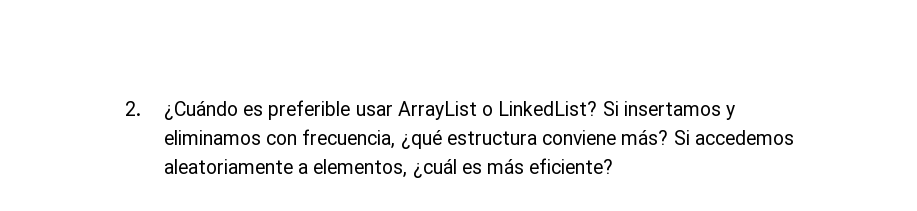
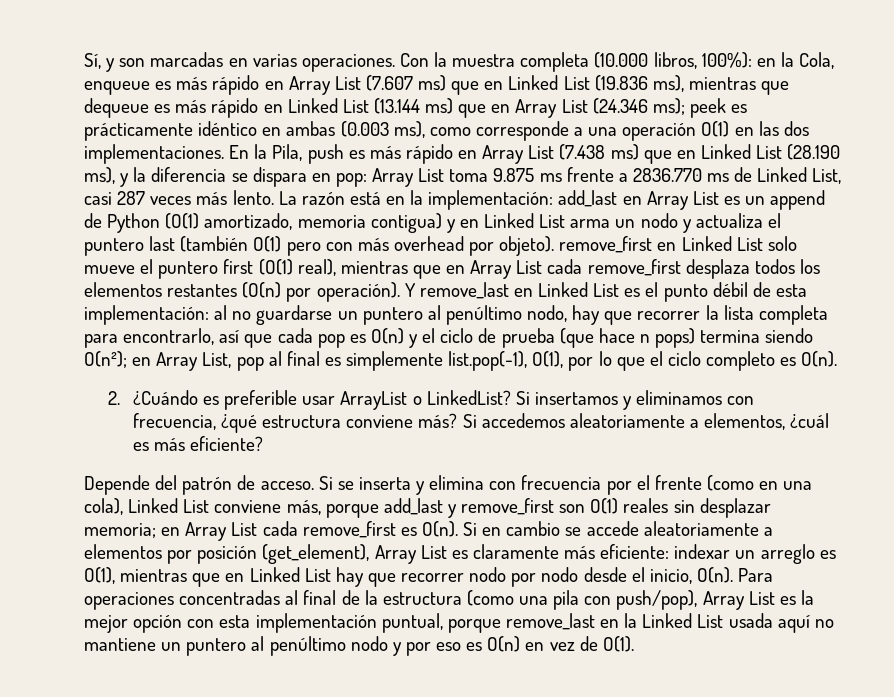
(125, 108) none -> [84,52,835,72] [84,75,790,95] [84,98,748,118] [84,121,809,141] [84,144,841,164] [84,167,842,187] [84,190,826,210] [84,213,781,233] [84,236,797,256] [84,259,820,279] [84,282,807,302] [84,305,828,325] [84,328,814,348] [84,351,838,371] Sí, y son marcadas en varias operaciones. Con la muestra completa (10.000 libros, 100%): en la Cola, enqueue es más rápido en Array List (7.607 ms) que en Linked List (19.836 ms), mientras que dequeue es más rápido en Linked List (13.144 ms) que en Array List (24.346 ms); peek es prácticamente idéntico en ambas (0.003 ms), como corresponde a una operación O(1) en las dos implementaciones. En la Pila, push es más rápido en Array List (7.438 ms) que en Linked List (28.190 ms), y la diferencia se dispara en pop: Array List toma 9.875 ms frente a 2836.770 ms de Linked List, casi 287 veces más lento. La razón está en la implementación: add_last en Array List es un append de Python (O(1) amortizado, memoria contigua) y en Linked List arma un nodo y actualiza el puntero last (también O(1) pero con más overhead por objeto). remove_first en Linked List solo mueve el puntero first (O(1) real), mientras que en Array List cada remove_first desplaza todos los elementos restantes (O(n) por operación). Y remove_last en Linked List es el punto débil de esta implementación: al no guardarse un puntero al penúltimo nodo, hay que recorrer la lista completa para encontrarlo, así que cada pop es O(n) y el ciclo de prueba (que hace n pops) termina siendo O(n²); en Array List, pop al final es simplemente list.pop(-1), O(1), por lo que el ciclo completo es O(n). //
(614, 166) none -> [84,475,813,495] [84,498,771,518] [84,521,773,541] [84,544,836,564] [84,567,774,587] [84,590,814,610] [84,613,834,633] [84,636,634,656] // Depende del patrón de acceso. Si se inserta y elimina con frecuencia por el frente (como en una cola), Linked List conviene más, porque add_last y remove_first son O(1) reales sin desplazar memoria; en Array List cada remove_first es O(n). Si en cambio se accede aleatoriamente a elementos por posición (get_element), Array List es claramente más eficiente: indexar un arreglo es O(1), mientras que en Linked List hay que recorrer nodo por nodo desde el inicio, O(n). Para operaciones concentradas al final de la estructura (como una pila con push/pop), Array List es la mejor opción con esta implementación puntual, porque remove_last en la Linked List usada aquí no mantiene un puntero al penúltimo nodo y por eso es O(n) en vez de O(1).

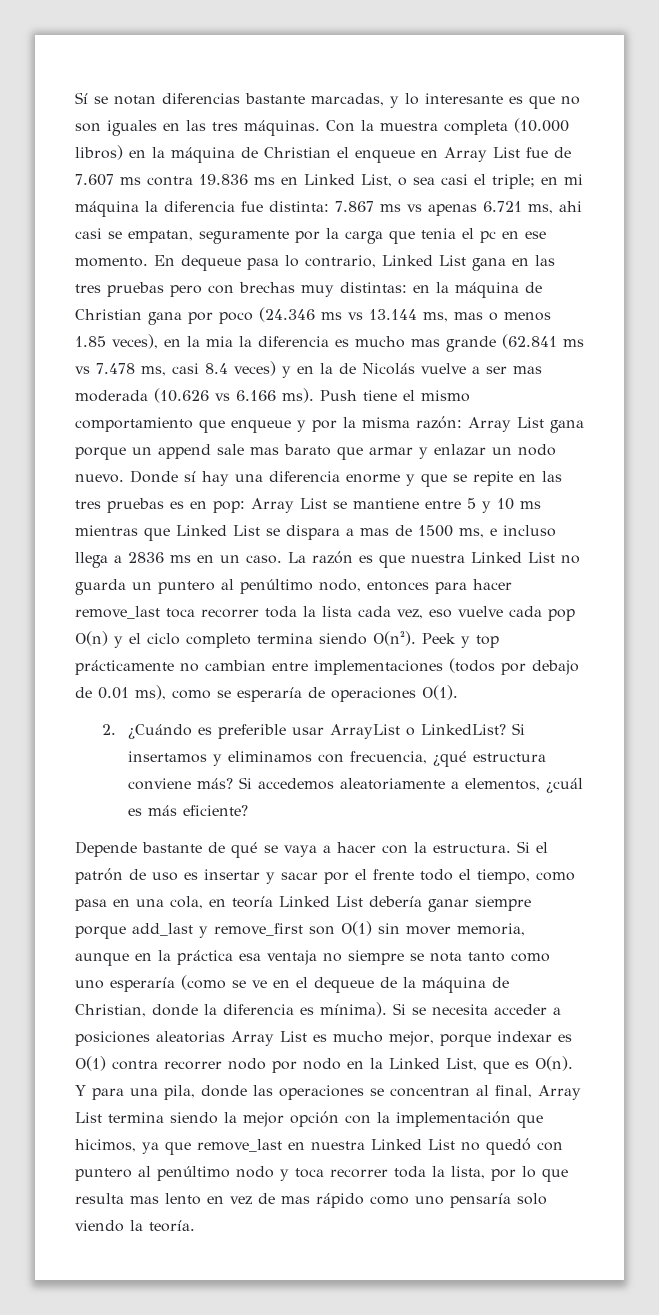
[84,52,395,72] Sí, y son marcadas en varias operaciones. -> [75,92,580,109] [75,120,320,136] Sí se notan diferencias bastante marcadas, y lo interesante es que no son iguales en las tres máquinas.
[653,52,835,69] [84,75,790,95] [84,98,748,118] [84,121,809,141] [84,144,841,164] [84,167,842,187] [84,190,826,210] [84,213,781,233] [84,236,797,256] [84,259,820,279] [84,282,807,302] [84,305,333,325] libros, 100%): en la Cola, enqueue es más rápido en Array List (7.607 ms) que en Linked List (19.836 ms), mientras que dequeue es más rápido en Linked List (13.144 ms) que en Array List (24.346 ms); peek es prácticamente idéntico en ambas (0.003 ms), como corresponde a una operación O(1) en las dos implementaciones. En la Pila, push es más rápido en Array List (7.438 ms) que en Linked List (28.190 ms), y la diferencia se dispara en pop: Array List toma 9.875 ms frente a 2836.770 ms de Linked List, casi 287 veces más lento. La razón está en la implementación: add_last en Array List es un append de Python (O(1) amortizado, memoria contigua) y en Linked List arma un nodo y actualiza el puntero last (también O(1) pero con más overhead por objeto). remove_first en Linked List solo mueve el puntero first (O(1) real), mientras que en Array List cada remove_first desplaza todos los elementos restantes (O(n) por operación). Y remove_last en Linked List es el punto débil de esta implementación: al no guardarse -> [75,145,571,163] [75,174,583,189] [75,201,582,217] [75,228,546,244] [75,255,555,271] [75,282,542,298] [75,307,551,325] [75,334,584,352] [75,361,542,378] [75,388,470,403] [75,416,584,433] [75,444,556,460] [75,470,562,487] [75,498,541,513] [75,525,556,541] [75,551,580,568] [75,579,126,595] libros) en la máquina de Christian el enqueue en Array List fue de 7.607 ms contra 19.836 ms en Linked List, o sea casi el triple; en mi máquina la diferencia fue distinta: 7.867 ms vs apenas 6.721 ms, ahi casi se empatan, seguramente por la carga que tenia el pc en ese momento. En dequeue pasa lo contrario, Linked List gana en las tres pruebas pero con brechas muy distintas: en la máquina de Christian gana por poco (24.346 ms vs 13.144 ms, mas o menos 1.85 veces), en la mia la diferencia es mucho mas grande (62.841 ms vs 7.478 ms, casi 8.4 veces) y en la de Nicolás vuelve a ser mas moderada (10.626 vs 6.166 ms). Push tiene el mismo comportamiento que enqueue y por la misma razón: Array List gana porque un append sale mas barato que armar y enlazar un nodo nuevo. Donde sí hay una diferencia enorme y que se repite en las tres pruebas es en pop: Array List se mantiene entre 5 y 10 ms mientras que Linked List se dispara a mas de 1500 ms, e incluso llega a 2836 ms en un caso. La razón es que nuestra Linked List no guarda
[572,305,828,325] [84,328,273,348] hay que recorrer la lista completa para encontrarlo, así que -> [367,579,512,594] [75,606,503,619] entonces para hacer remove_last toca recorrer toda la lista cada vez, eso vuelve
[349,334,366,343] es -> (575, 615) none
[478,328,814,348] [84,351,838,371] de prueba (que hace n pops) termina siendo O(n²); en Array List, pop al final es simplemente list.pop(-1), O(1), por lo que el ciclo completo es O(n). -> [186,630,499,648] [75,658,579,675] [75,685,458,702] completo termina siendo O(n²). Peek y top prácticamente no cambian entre implementaciones (todos por debajo de 0.01 ms), como se esperaría de operaciones O(1).
[155,475,813,495] [84,498,321,515] del patrón de acceso. Si se inserta y elimina con frecuencia por el frente (como en una cola), Linked List conviene más, -> [142,841,548,858] [75,868,575,884] [75,896,531,912] bastante de qué se vaya a hacer con la estructura. Si el patrón de uso es insertar y sacar por el frente todo el tiempo, como pasa en una cola, en teoría Linked List debería ganar siempre
[623,498,771,518] [84,521,773,541] [84,544,836,564] [84,567,774,587] [84,590,814,610] [84,613,834,633] [84,638,182,651] reales sin desplazar memoria; en Array List cada remove_first es O(n). Si en cambio se accede aleatoriamente a elementos por posición (get_element), Array List es claramente más eficiente: indexar un arreglo es O(1), mientras que en Linked List hay que recorrer nodo por nodo desde el inicio, O(n). Para operaciones concentradas al final de la estructura (como una pila con push/pop), Array List es la mejor opción con esta implementación puntual, porque remove_last en la Linked List usada aquí no mantiene un -> [378,923,525,936] [75,950,550,966] [75,975,509,993] [75,1002,561,1017] [75,1031,572,1047] [75,1056,573,1074] [75,1085,581,1100] [75,1111,543,1128] [75,1138,563,1155] sin mover memoria, aunque en la práctica esa ventaja no siempre se nota tanto como uno esperaría (como se ve en el dequeue de la máquina de Christian, donde la diferencia es mínima). Si se necesita acceder a posiciones aleatorias Array List es mucho mejor, porque indexar es O(1) contra recorrer nodo por nodo en la Linked List, que es O(n). Y para una pila, donde las operaciones se concentran al final, Array List termina siendo la mejor opción con la implementación que hicimos, ya que remove_last en nuestra Linked List no quedó con
[405,636,634,656] por eso es O(n) en vez de O(1). -> [295,1166,568,1182] [75,1193,547,1208] [75,1220,195,1232] toca recorrer toda la lista, por lo que resulta mas lento en vez de mas rápido como uno pensaría solo viendo la teoría.

